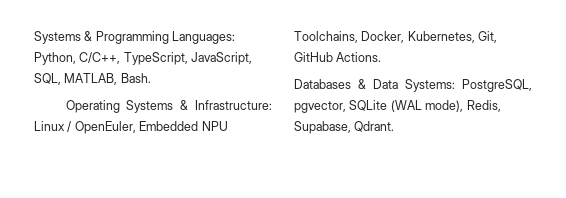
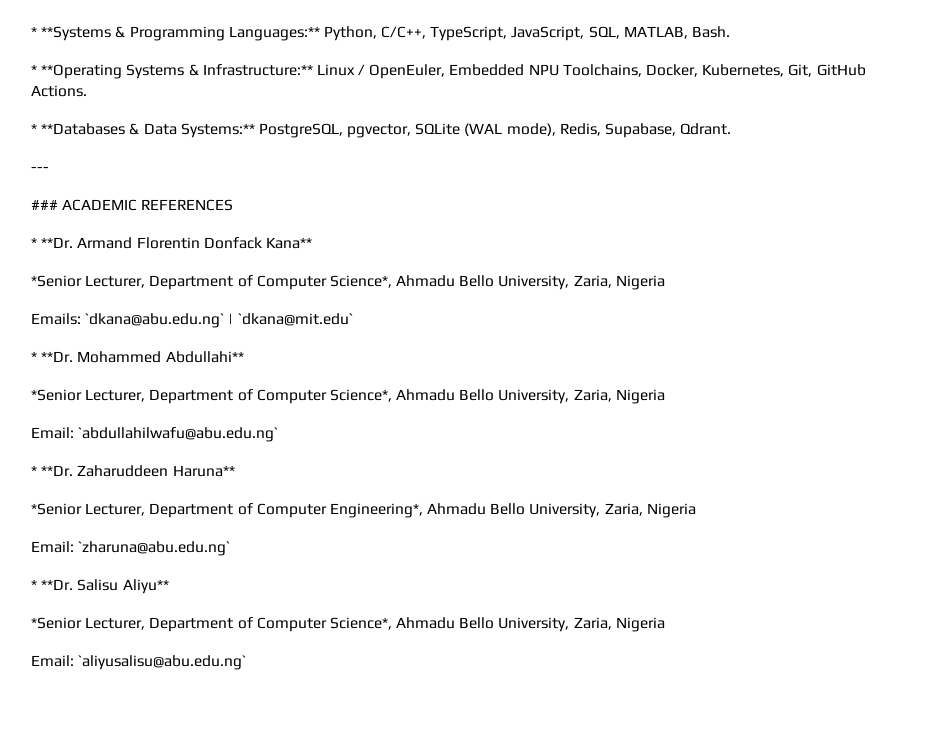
[34,31,81,44] Systems -> [31,26,112,41] * **Systems
[172,31,236,44] Languages: -> [228,26,320,41] Languages:**
[65,100,272,113] Operating Systems & Infrastructure: -> [31,64,313,79] * **Operating Systems & Infrastructure:**
[294,79,351,89] Databases -> [31,123,126,135] * **Databases
[405,79,455,92] Systems: -> [180,123,255,138] Systems:**
(395, 126) none -> [31,167,49,172] [31,199,234,211] [31,237,312,249] [31,275,665,290] [31,313,353,328] [31,351,244,363] [31,389,665,404] [31,427,279,442] [31,465,235,477] [31,503,696,518] [31,541,231,556] [31,579,169,594] [31,617,665,632] [31,655,247,670] // --- // ### ACADEMIC REFERENCES // * **Dr. Armand Florentin Donfack Kana** // *Senior Lecturer, Department of Computer Science*, Ahmadu Bello University, Zaria, Nigeria // Emails: `dkana@abu.edu.ng` | `dkana@mit.edu` // * **Dr. Mohammed Abdullahi** // *Senior Lecturer, Department of Computer Science*, Ahmadu Bello University, Zaria, Nigeria // Email: `abdullahilwafu@abu.edu.ng` // * **Dr. Zaharuddeen Haruna** // *Senior Lecturer, Department of Computer Engineering*, Ahmadu Bello University, Zaria, Nigeria // Email: `zharuna@abu.edu.ng` // * **Dr. Salisu Aliyu** // *Senior Lecturer, Department of Computer Science*, Ahmadu Bello University, Zaria, Nigeria // Email: `aliyusalisu@abu.edu.ng`

